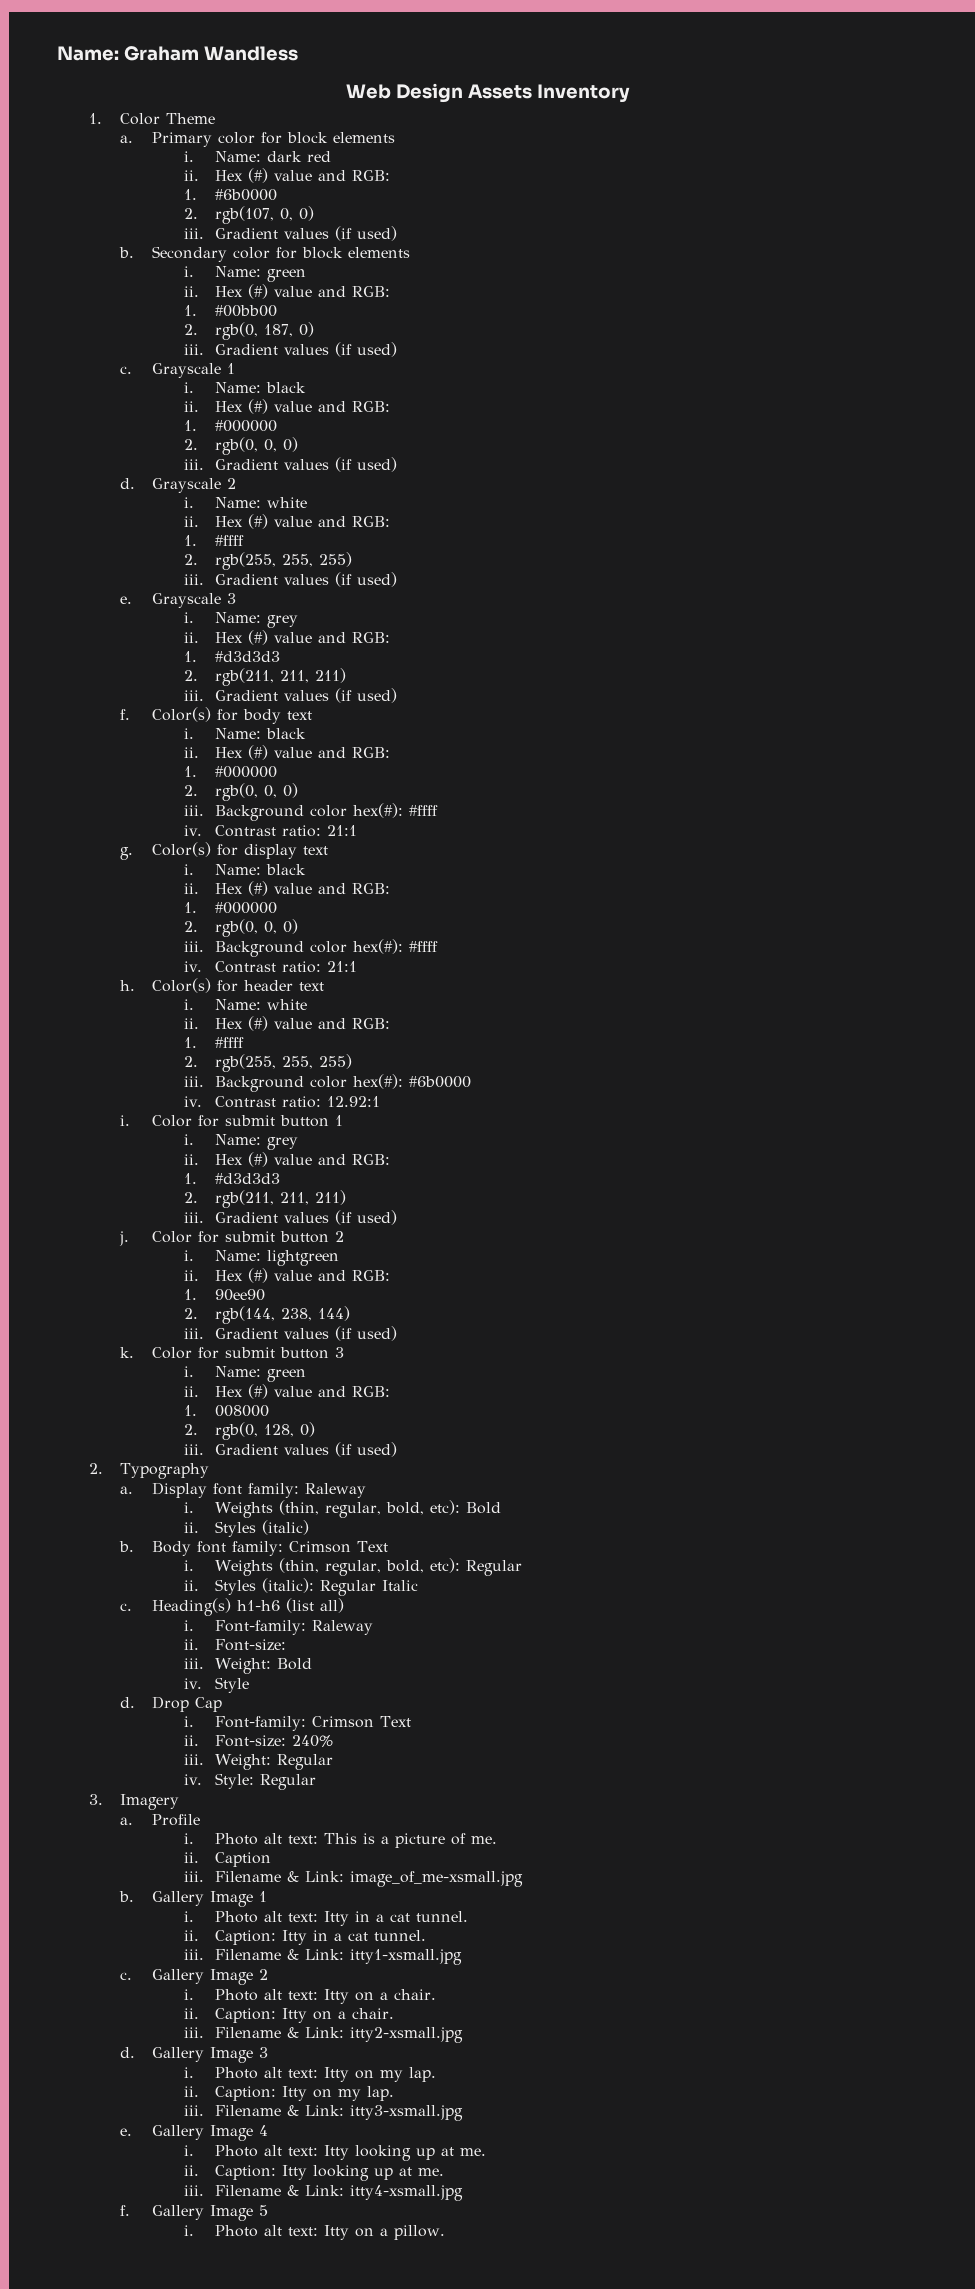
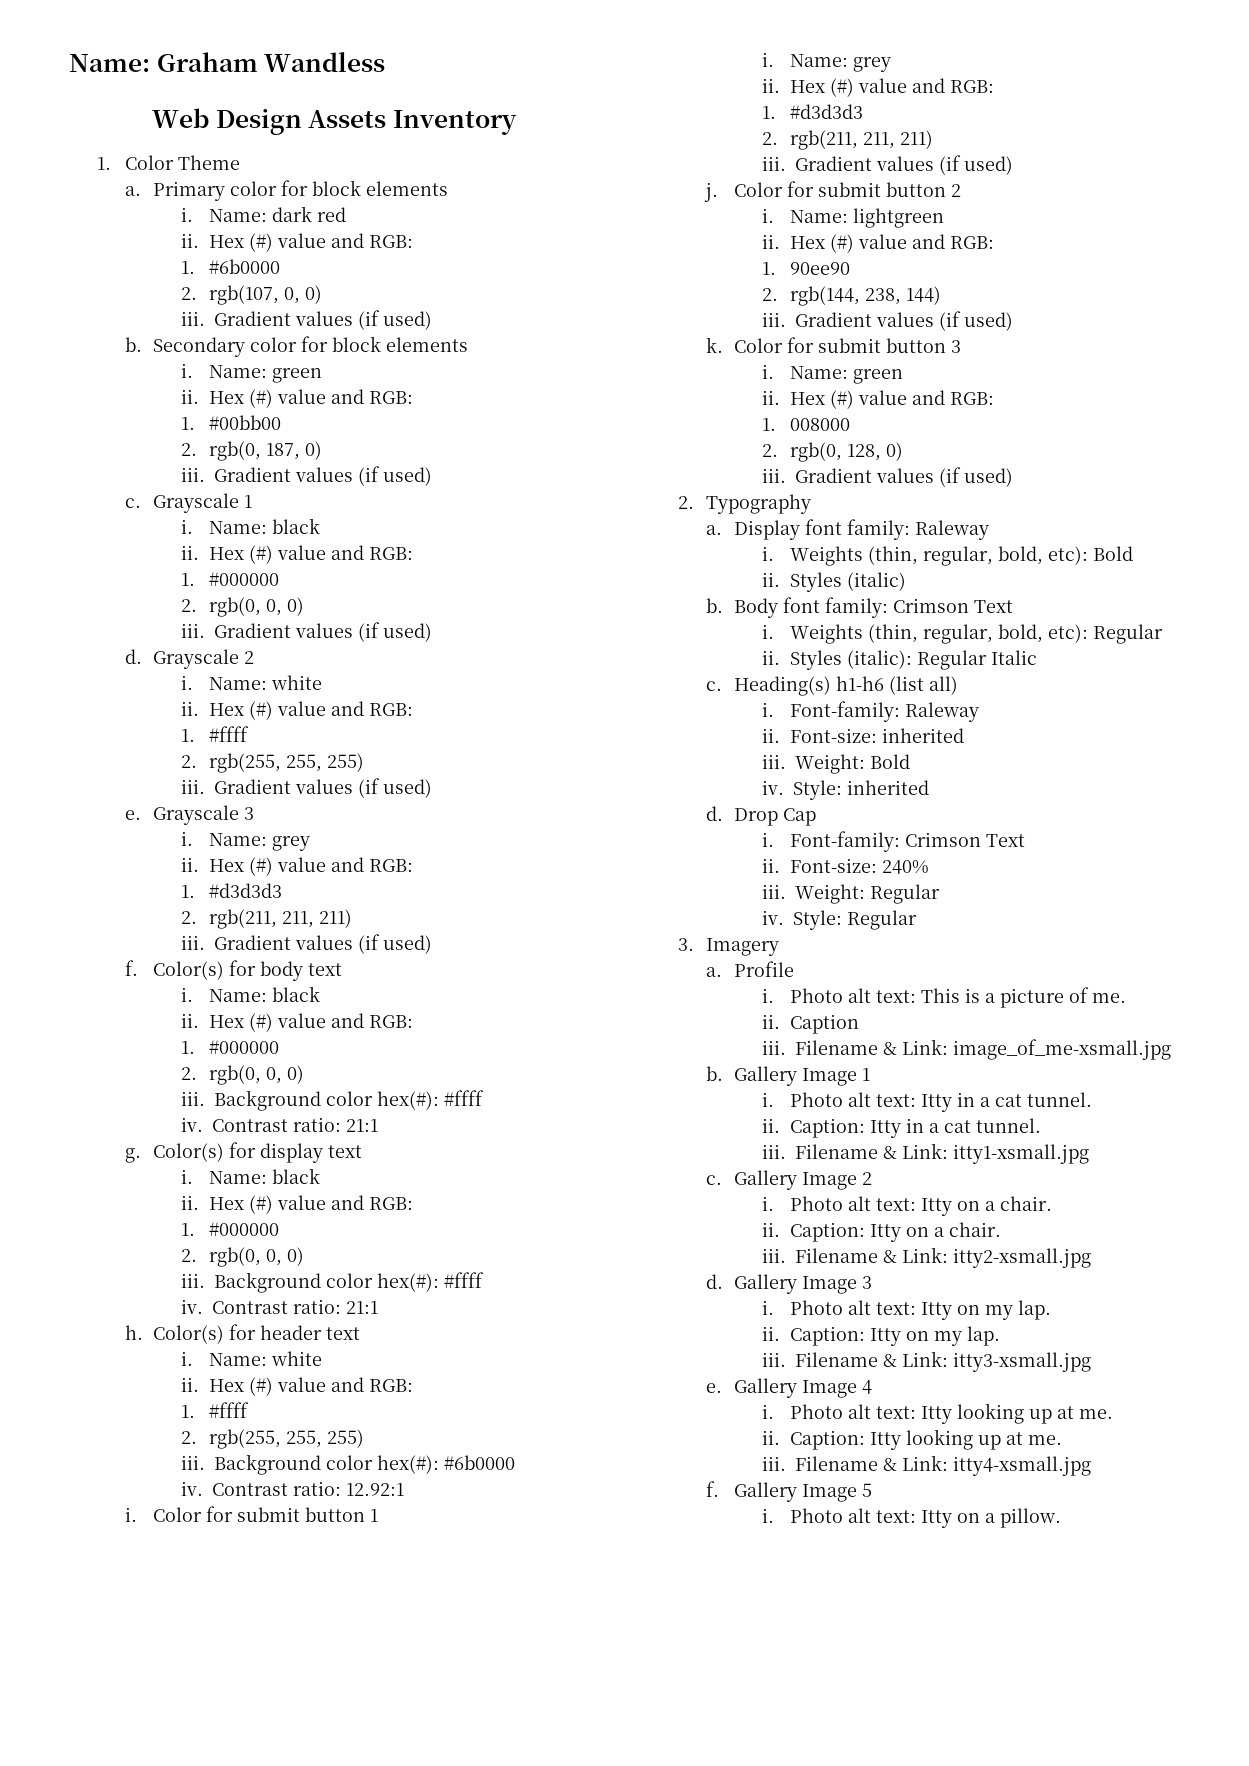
(287, 1645) none -> [881,728,964,743] inherited
[215,1677,250,1693] Style -> [792,780,929,800] Style: inherited

